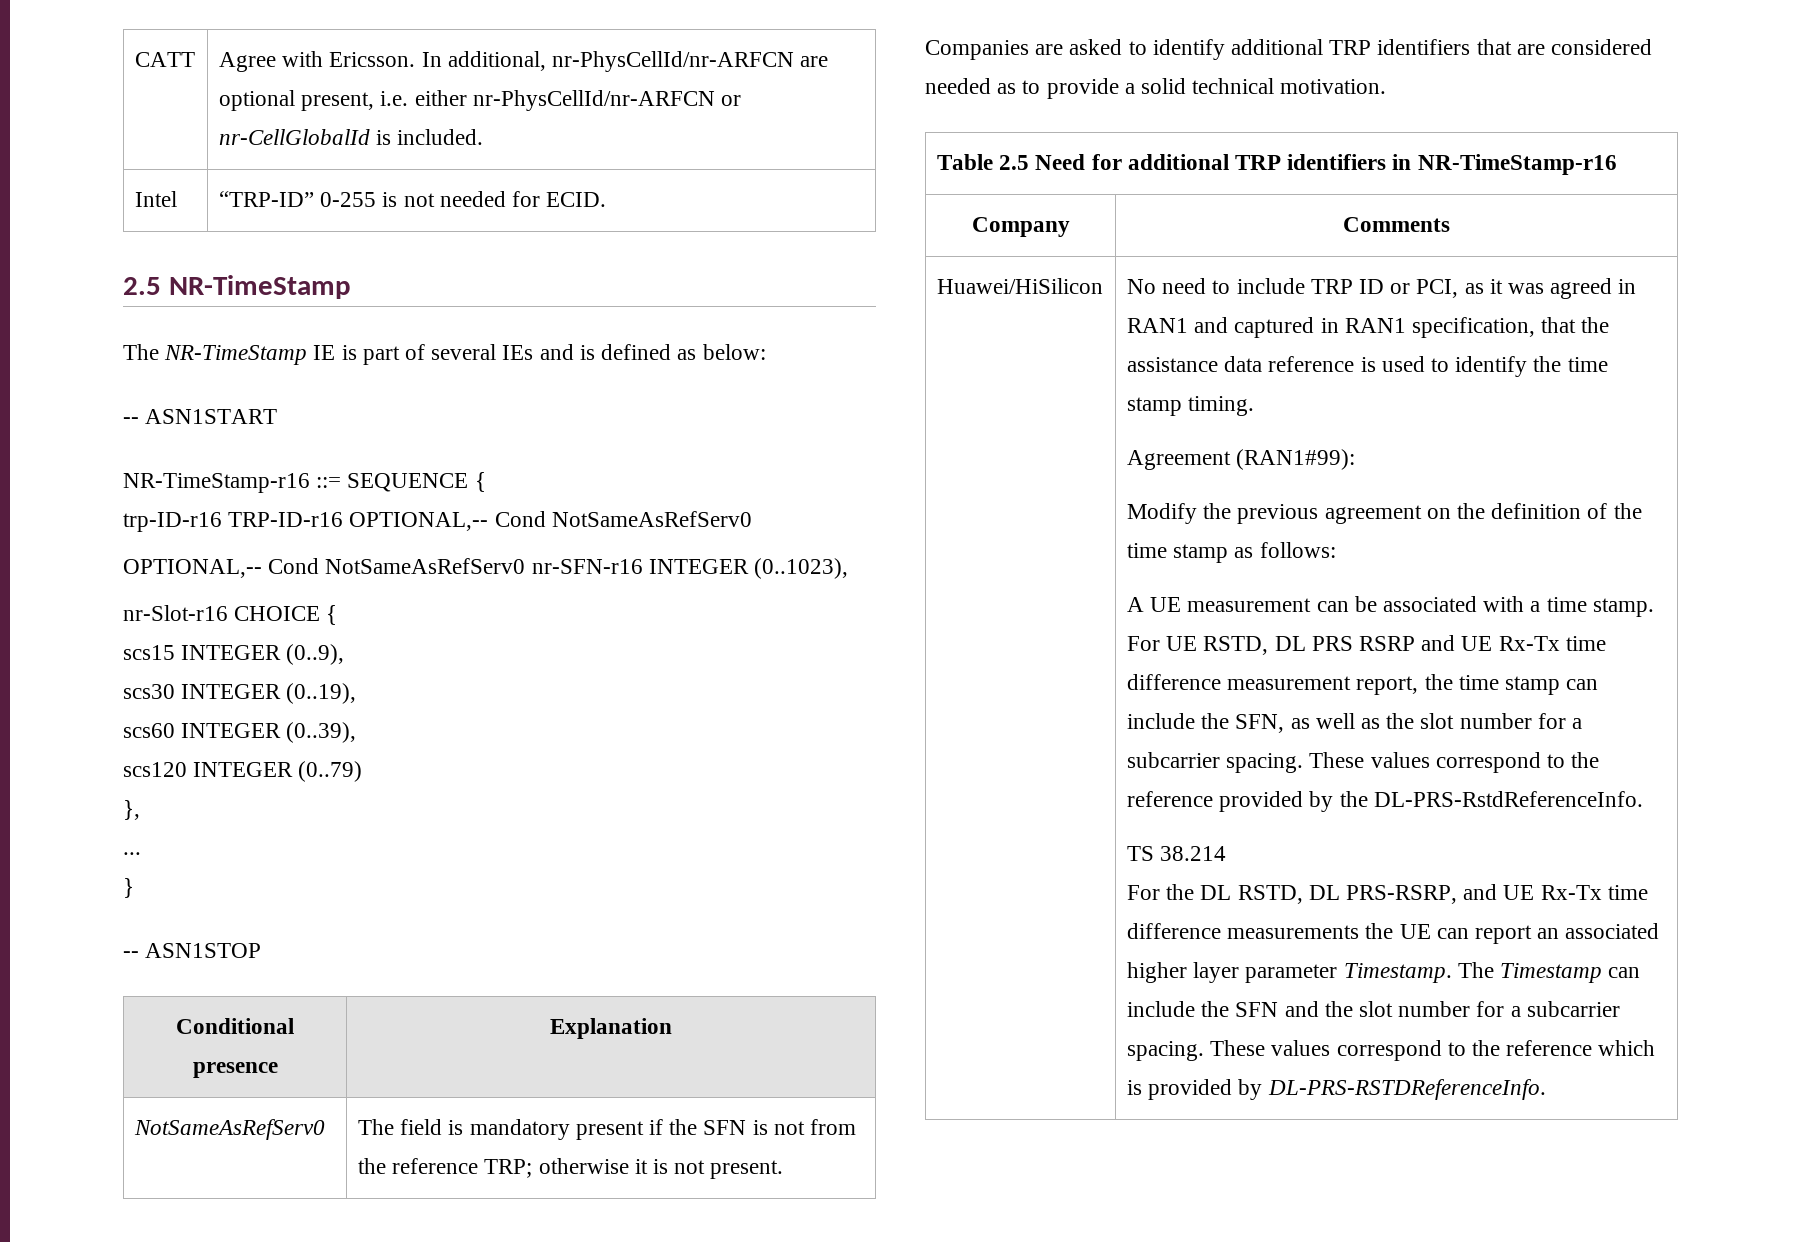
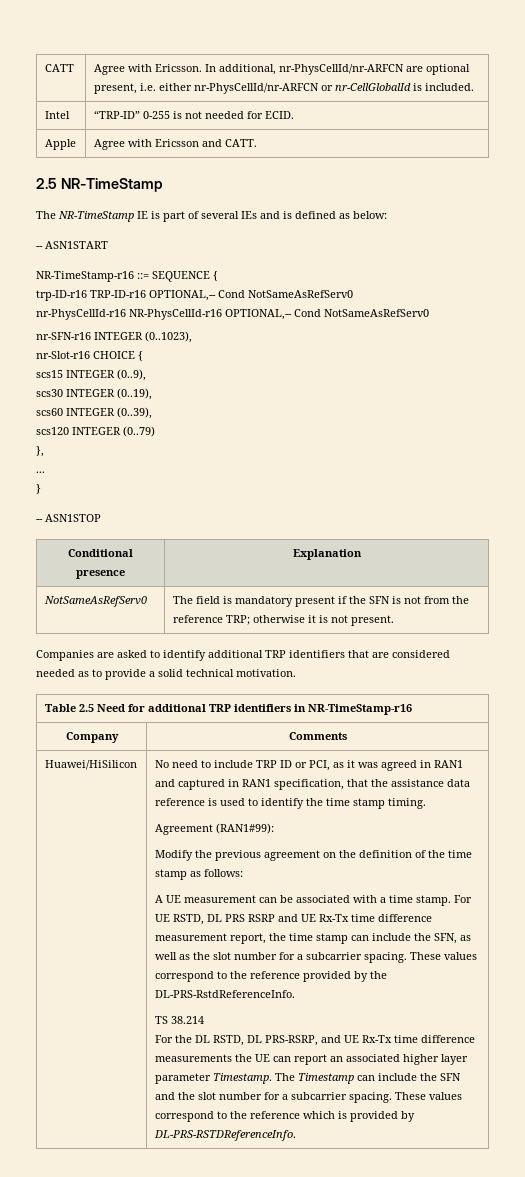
(607, 199) none -> [44,139,76,150] [93,139,257,150] // Apple | Agree with Ericsson and CATT.
[123,558,526,578] OPTIONAL,-- Cond NotSameAsRefServ0 -> [36,309,429,320] nr-PhysCellId-r16 NR-PhysCellId-r16 OPTIONAL,-- Cond NotSameAsRefServ0 //

